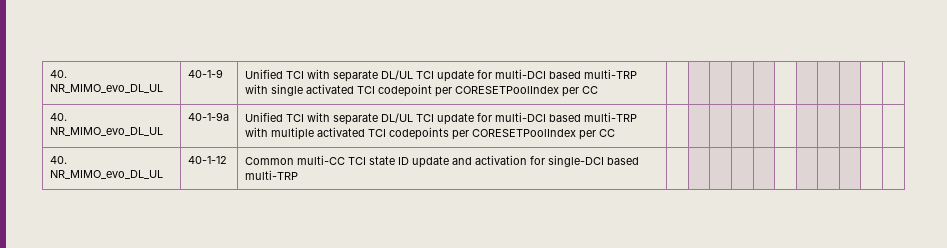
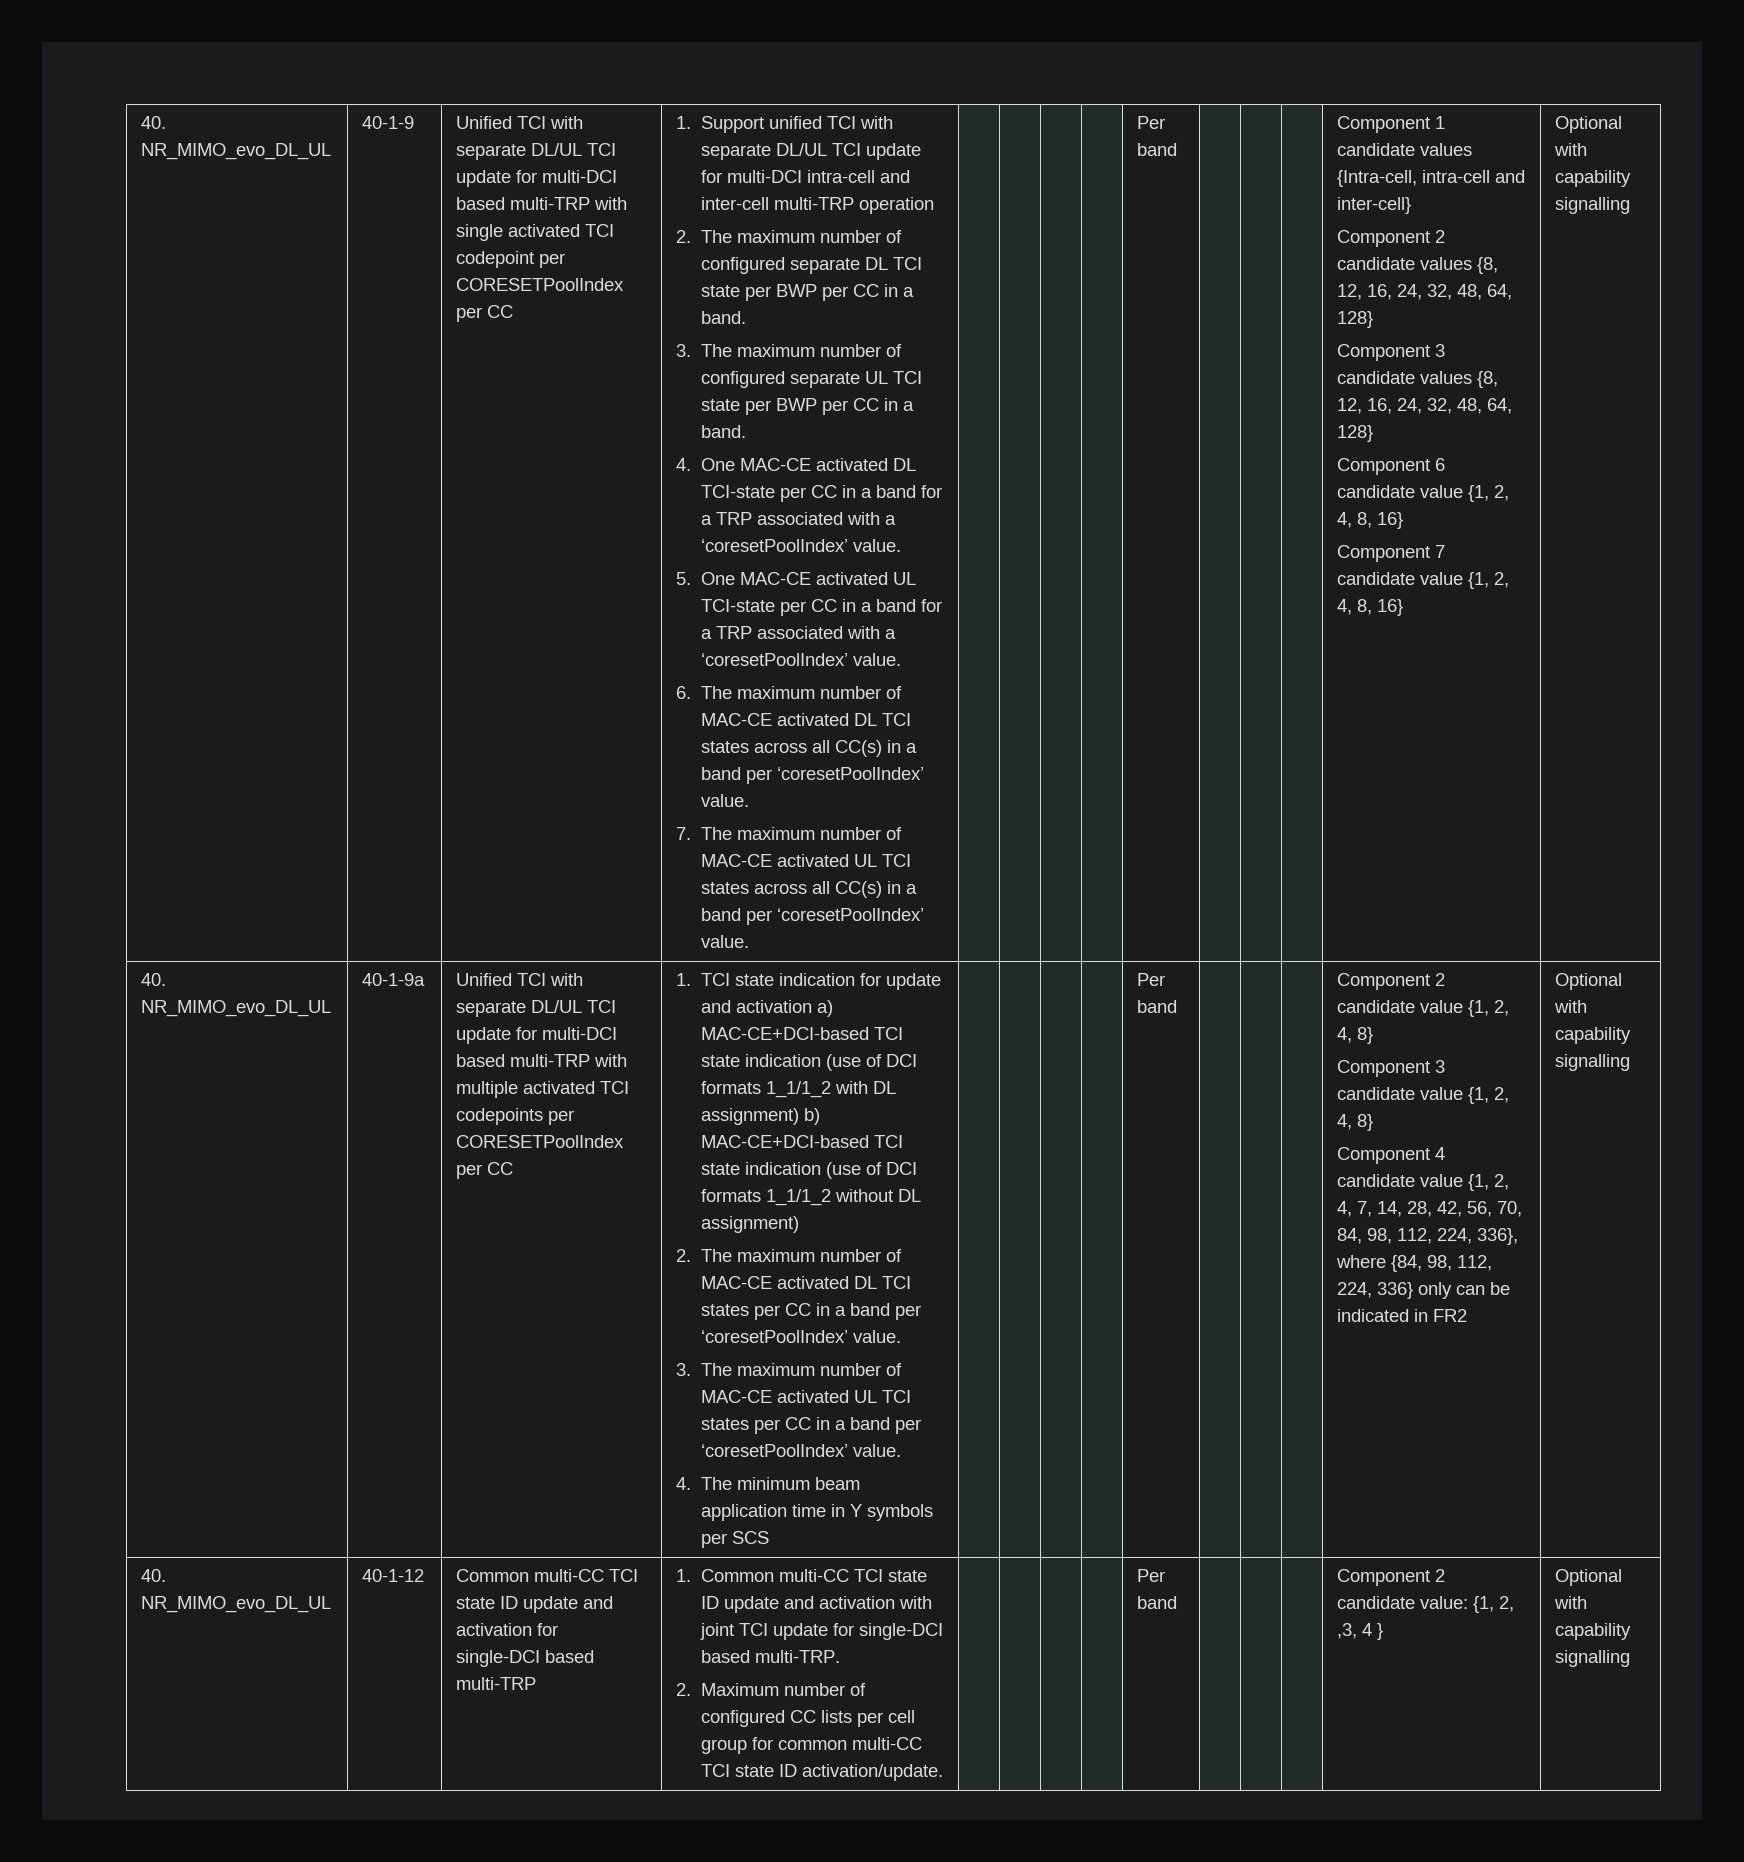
(598, 90) | | | | | | | | | | -> [676,116,893,133] [700,143,921,160] [700,170,910,183] [700,197,934,214] [676,230,902,243] [700,257,922,274] [700,284,914,301] [700,311,746,324] [676,344,902,357] [700,371,922,388] [700,398,914,415] [700,425,746,438] [676,458,916,471] [700,485,942,502] [700,512,896,525] [700,539,901,552] [676,572,916,585] [700,599,942,616] [700,626,896,639] [700,653,901,666] [676,686,902,699] [700,713,911,726] [700,740,917,757] [700,767,924,784] [700,794,749,807] [676,827,902,840] [700,854,911,867] [700,881,917,898] [700,908,924,925] [700,935,749,948] [1137,116,1166,129] [1137,143,1178,156] [1337,116,1446,133] [1337,143,1473,156] [1337,170,1526,187] [1337,197,1412,214] [1337,230,1446,247] [1337,257,1499,274] [1337,284,1513,300] [1337,311,1374,328] [1337,344,1446,361] [1337,371,1499,388] [1337,398,1513,414] [1337,425,1374,442] [1337,458,1446,475] [1337,485,1510,502] [1337,512,1404,529] [1337,545,1446,562] [1337,572,1510,589] [1337,599,1404,616] [1555,116,1623,133] [1554,143,1588,156] [1555,170,1632,187] [1555,197,1631,214] 1. Support unified TCI with separate DL/UL TCI update for multi-DCI intra-cell and inter-cell multi-TRP operation // 2. The maximum number of configured separate DL TCI state per BWP per CC in a band. // 3. The maximum number of configured separate UL TCI state per BWP per CC in a band. // 4. One MAC-CE activated DL TCI-state per CC in a band for a TRP associated with a ‘coresetPoolIndex’ value. // 5. One MAC-CE activated UL TCI-state per CC in a band for a TRP associated with a ‘coresetPoolIndex’ value. // 6. The maximum number of MAC-CE activated DL TCI states across all CC(s) in a band per ‘coresetPoolIndex’ value. // 7. The maximum number of MAC-CE activated UL TCI states across all CC(s) in a band per ‘coresetPoolIndex’ value. | | | | | Per band | | | | Component 1 candidate values {Intra-cell, intra-cell and inter-cell} // Component 2 candidate values {8, 12, 16, 24, 32, 48, 64, 128} // Component 3 candidate values {8, 12, 16, 24, 32, 48, 64, 128} // Component 6 candidate value {1, 2, 4, 8, 16} // Component 7 candidate value {1, 2, 4, 8, 16} | Optional with capability signalling
(615, 133) | | | | | | | | | | -> [676,973,941,990] [700,1000,833,1017] [700,1027,903,1040] [700,1054,917,1071] [700,1081,896,1098] [700,1108,820,1125] [700,1135,903,1148] [700,1162,917,1179] [700,1189,921,1206] [700,1216,799,1233] [676,1249,902,1262] [700,1276,911,1289] [700,1303,921,1320] [700,1330,901,1343] [676,1363,902,1376] [700,1390,911,1403] [700,1417,921,1434] [700,1444,901,1457] [676,1477,860,1490] [700,1504,933,1521] [700,1531,769,1548] [1137,973,1166,986] [1137,1000,1178,1013] [1337,973,1446,990] [1337,1000,1510,1017] [1337,1027,1374,1044] [1337,1060,1446,1077] [1337,1087,1510,1104] [1337,1114,1374,1131] [1337,1147,1446,1164] [1337,1174,1510,1191] [1337,1201,1523,1217] [1337,1228,1519,1245] [1336,1255,1493,1272] [1337,1282,1511,1299] [1337,1309,1468,1322] [1555,973,1623,990] [1554,1000,1588,1013] [1555,1027,1632,1044] [1555,1054,1631,1071] 1. TCI state indication for update and activation a) MAC-CE+DCI-based TCI state indication (use of DCI formats 1_1/1_2 with DL assignment) b) MAC-CE+DCI-based TCI state indication (use of DCI formats 1_1/1_2 without DL assignment) // 2. The maximum number of MAC-CE activated DL TCI states per CC in a band per ‘coresetPoolIndex’ value. // 3. The maximum number of MAC-CE activated UL TCI states per CC in a band per ‘coresetPoolIndex’ value. // 4. The minimum beam application time in Y symbols per SCS | | | | | Per band | | | | Component 2 candidate value {1, 2, 4, 8} // Component 3 candidate value {1, 2, 4, 8} // Component 4 candidate value {1, 2, 4, 7, 14, 28, 42, 56, 70, 84, 98, 112, 224, 336}, where {84, 98, 112, 224, 336} only can be indicated in FR2 | Optional with capability signalling
(298, 175) | | | | | | | | | | -> [676,1569,927,1582] [700,1596,932,1613] [699,1623,943,1640] [700,1650,840,1663] [676,1683,866,1696] [700,1710,915,1727] [700,1737,922,1754] [700,1764,943,1781] [1137,1569,1166,1582] [1137,1596,1178,1609] [1337,1569,1446,1586] [1337,1596,1515,1613] [1337,1623,1384,1640] [1555,1569,1623,1586] [1554,1596,1588,1609] [1555,1623,1632,1640] [1555,1650,1631,1667] 1. Common multi-CC TCI state ID update and activation with joint TCI update for single-DCI based multi-TRP. // 2. Maximum number of configured CC lists per cell group for common multi-CC TCI state ID activation/update. | | | | | Per band | | | | Component 2 candidate value: {1, 2, ,3, 4 } | Optional with capability signalling

